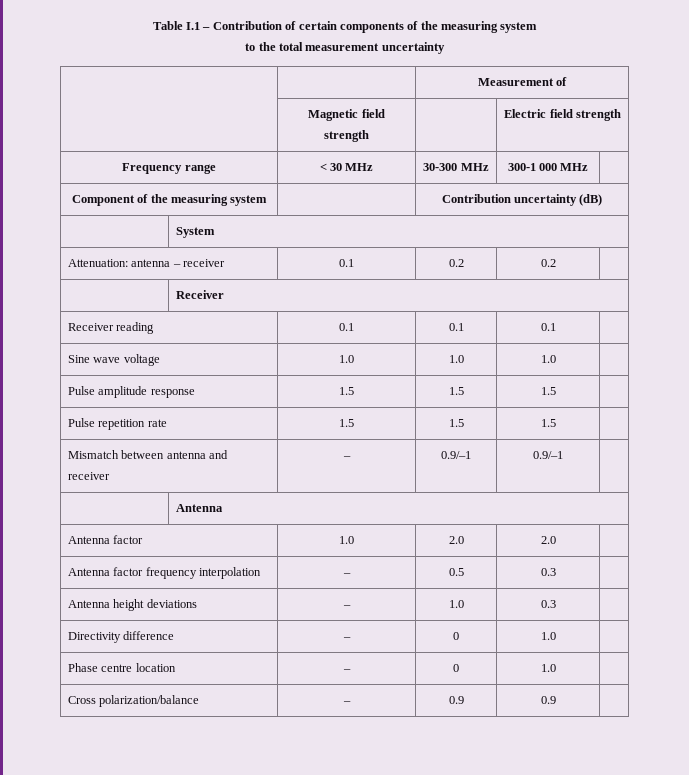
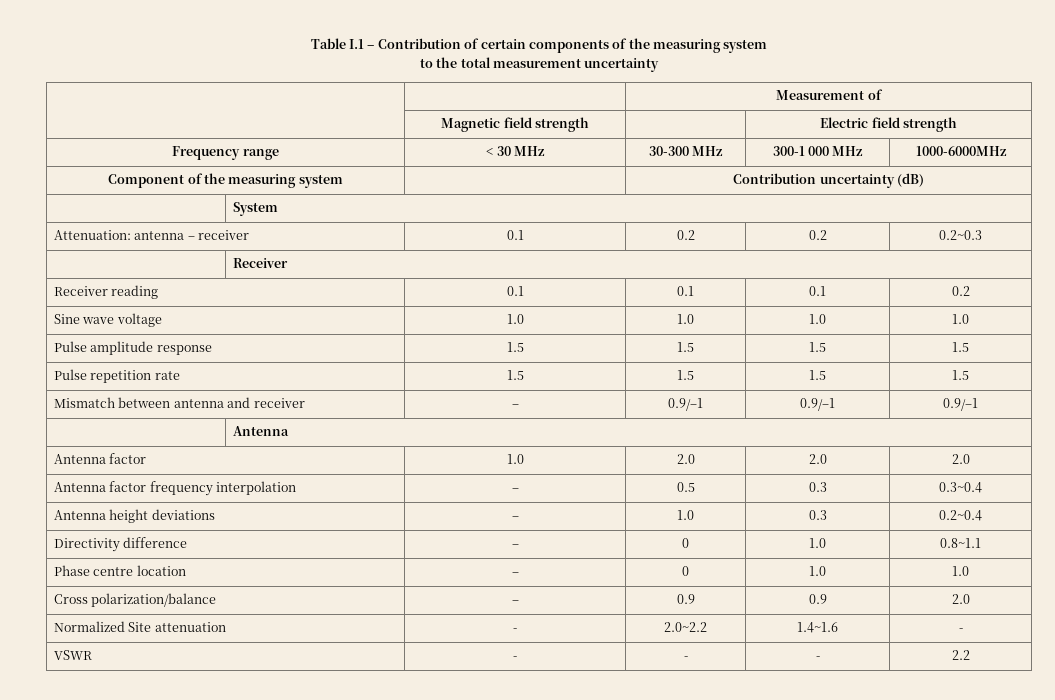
(589, 167) none -> [915,146,1007,156] 1000-6000MHz
(556, 263) none -> [939,230,982,240] 0.2~0.3
(556, 327) none -> [951,286,970,296] 0.2
(556, 359) none -> [952,314,969,324] 1.0
(556, 391) none -> [952,342,969,352] 1.5
(556, 423) none -> [952,370,969,380] 1.5
(563, 455) none -> [943,398,978,411] 0.9/–1
(556, 540) none -> [951,454,970,464] 2.0
(556, 572) none -> [939,482,982,493] 0.3~0.4
(556, 604) none -> [939,510,982,521] 0.2~0.4
(556, 636) none -> [940,538,981,548] 0.8~1.1
(556, 668) none -> [952,566,969,576] 1.0
(556, 700) none -> [951,594,970,604] [54,621,226,632] [513,628,517,632] [664,622,707,632] [797,622,838,633] [958,628,963,632] [54,650,93,660] [513,656,517,660] [683,656,688,660] [815,656,820,660] [951,650,970,660] 2.0 // Normalized Site attenuation | - | 2.0~2.2 | 1.4~1.6 | - // VSWR | - | - | - | 2.2

